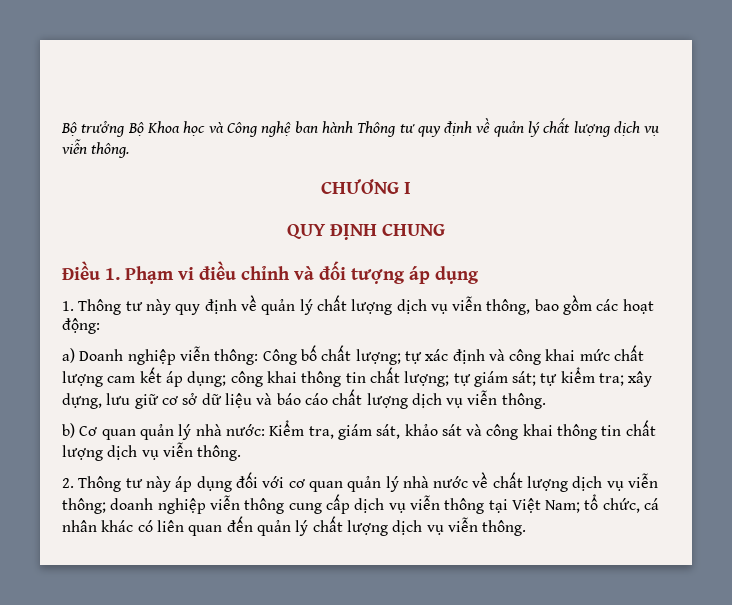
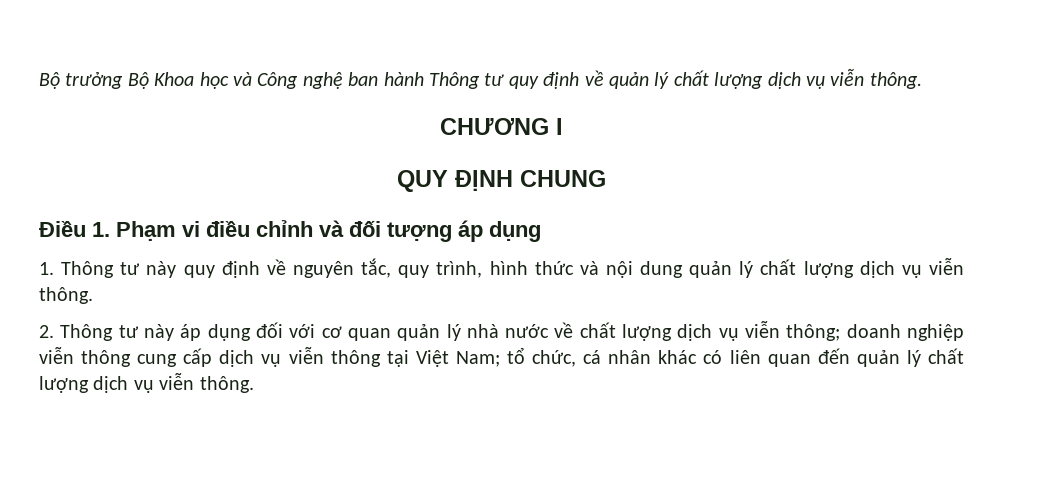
[261,295,654,315] [62,318,100,334] [62,345,645,365] [62,367,653,387] [62,389,546,409] [62,420,656,440] [62,442,193,461] quản lý chất lượng dịch vụ viễn thông, bao gồm các hoạt động: // a) Doanh nghiệp viễn thông: Công bố chất lượng; tự xác định và công khai mức chất lượng cam kết áp dụng; công khai thông tin chất lượng; tự giám sát; tự kiểm tra; xây dựng, lưu giữ cơ sở dữ liệu và báo cáo chất lượng dịch vụ viễn thông. // b) Cơ quan quản lý nhà nước: Kiểm tra, giám sát, khảo sát và công khai thông tin chất lượng dịch vụ viễn -> [292,258,964,278] nguyên tắc, quy trình, hình thức và nội dung quản lý chất lượng dịch vụ viễn

